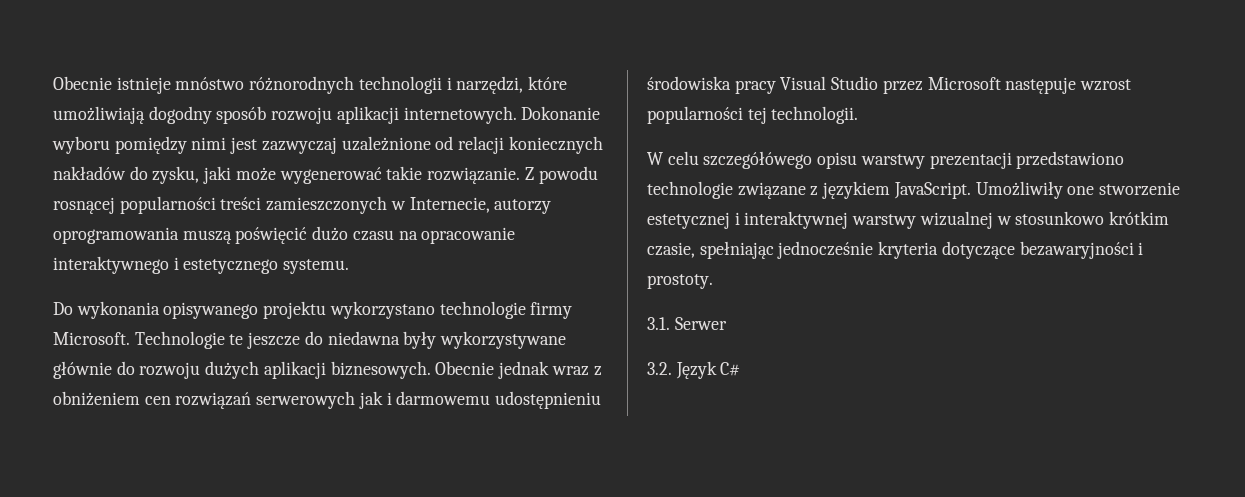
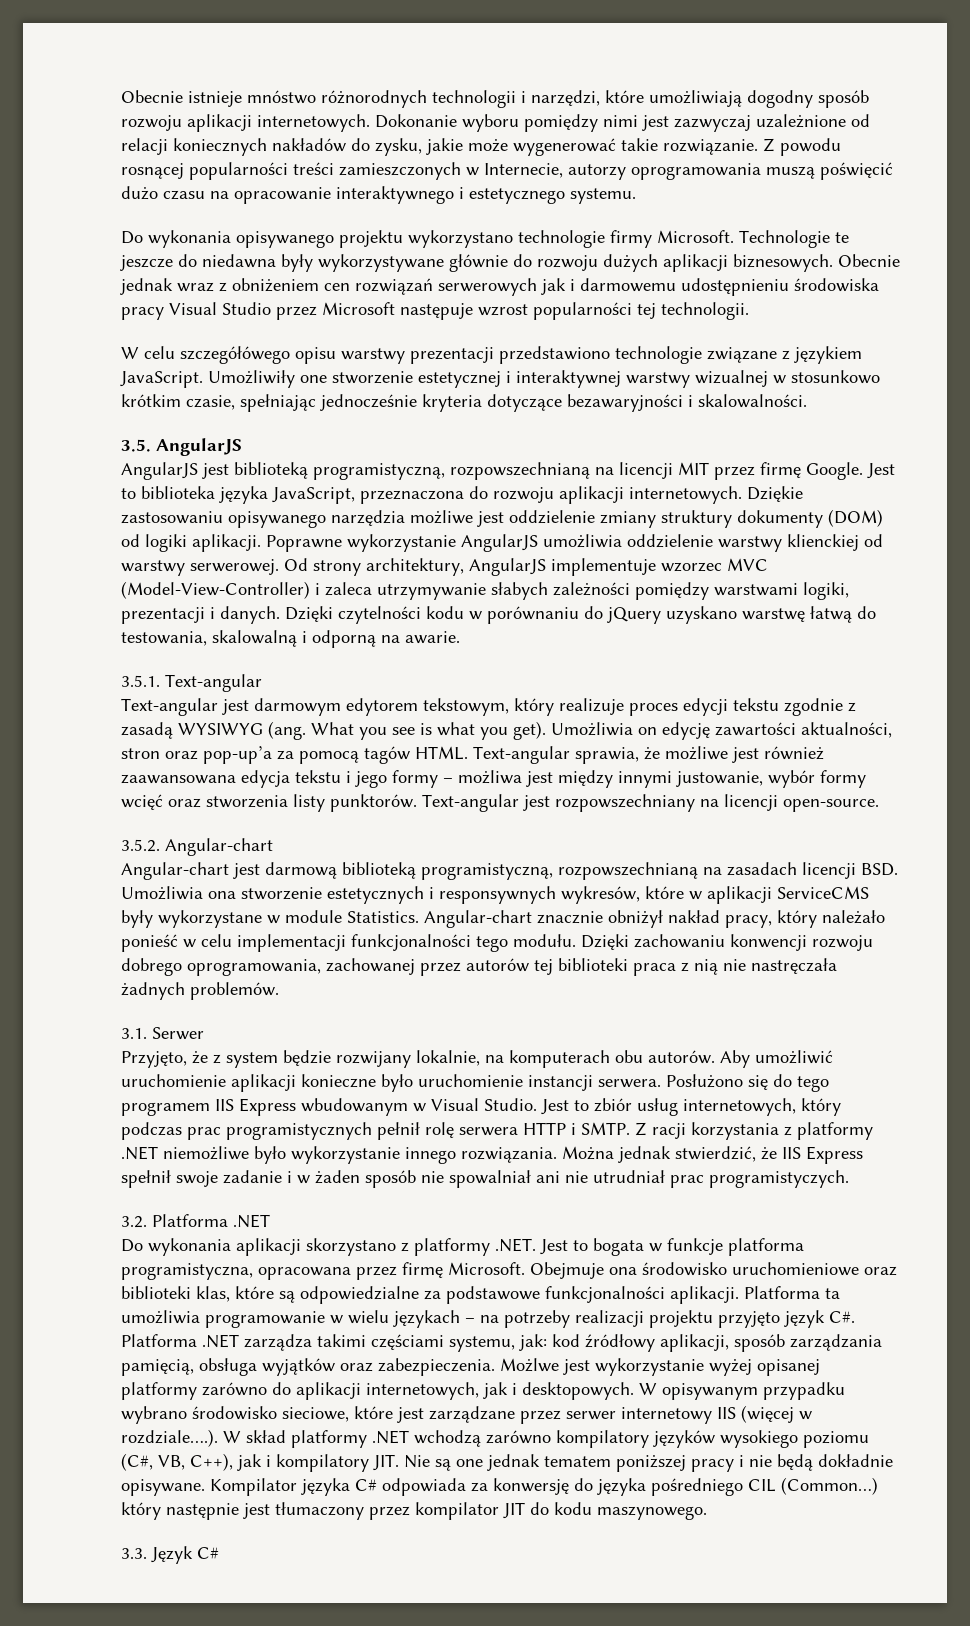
[203,166,232,184] jaki -> [426,138,463,155] jakie
[647,274,713,289] [647,317,727,330] [647,362,672,375] prostoty. // 3.1. Serwer // 3.2. -> [698,394,807,408] [121,438,242,456] [121,462,895,480] [121,486,803,504] [121,509,883,528] [121,534,883,552] [121,558,768,576] [121,581,849,600] [121,606,876,624] [121,630,460,648] [121,674,262,692] [121,698,856,716] [121,721,892,740] [121,746,824,764] [121,770,866,788] [121,794,879,812] [121,838,273,856] [121,862,898,880] [121,886,869,904] [121,910,885,928] [121,934,873,952] [121,958,837,976] [121,982,279,1000] [121,1027,204,1040] [121,1050,833,1068] [121,1074,829,1092] [121,1098,841,1116] [121,1122,873,1140] [121,1146,863,1164] [121,1170,849,1188] [121,1214,270,1228] [121,1238,804,1256] [121,1262,897,1280] [121,1286,840,1304] [121,1310,855,1328] [121,1334,882,1352] [121,1358,820,1376] [121,1382,845,1400] [121,1405,812,1424] [121,1429,869,1448] [121,1453,893,1472] [121,1477,878,1496] [121,1502,707,1520] [121,1548,147,1559] skalowalności. // 3.5. AngularJS // AngularJS jest biblioteką programistyczną, rozpowszechnianą na licencji MIT przez firmę Google. Jest to biblioteka języka JavaScript, przeznaczona do rozwoju aplikacji internetowych. Dziękie zastosowaniu opisywanego narzędzia możliwe jest oddzielenie zmiany struktury dokumenty (DOM) od logiki aplikacji. Poprawne wykorzystanie AngularJS umożliwia oddzielenie warstwy klienckiej od warstwy serwerowej. Od strony architektury, AngularJS implementuje wzorzec MVC (Model-View-Controller) i zaleca utrzymywanie słabych zależności pomiędzy warstwami logiki, prezentacji i danych. Dzięki czytelności kodu w porównaniu do jQuery uzyskano warstwę łatwą do testowania, skalowalną i odporną na awarie. // 3.5.1. Text-angular // Text-angular jest darmowym edytorem tekstowym, który realizuje proces edycji tekstu zgodnie z zasadą WYSIWYG (ang. What you see is what you get). Umożliwia on edycję zawartości aktualności, stron oraz pop-up’a za pomocą tagów HTML. Text-angular sprawia, że możliwe jest również zaawansowana edycja tekstu i jego formy – możliwa jest między innymi justowanie, wybór formy wcięć oraz stworzenia listy punktorów. Text-angular jest rozpowszechniany na licencji open-source. // 3.5.2. Angular-chart // Angular-chart jest darmową biblioteką programistyczną, rozpowszechnianą na zasadach licencji BSD. Umożliwia ona stworzenie estetycznych i responsywnych wykresów, które w aplikacji ServiceCMS były wykorzystane w module Statistics. Angular-chart znacznie obniżył nakład pracy, który należało ponieść w celu implementacji funkcjonalności tego modułu. Dzięki zachowaniu konwencji rozwoju dobrego oprogramowania, zachowanej przez autorów tej biblioteki praca z nią nie nastręczała żadnych problemów. // 3.1. Serwer // Przyjęto, że z system będzie rozwijany lokalnie, na komputerach obu autorów. Aby umożliwić uruchomienie aplikacji konieczne było uruchomienie instancji serwera. Posłużono się do tego programem IIS Express wbudowanym w Visual Studio. Jest to zbiór usług internetowych, który podczas prac programistycznych pełnił rolę serwera HTTP i SMTP. Z racji korzystania z platformy .NET niemożliwe było wykorzystanie innego rozwiązania. Można jednak stwierdzić, że IIS Express spełnił swoje zadanie i w żaden sposób nie spowalniał ani nie utrudniał prac programistyczych. // 3.2. Platforma .NET // Do wykonania aplikacji skorzystano z platformy .NET. Jest to bogata w funkcje platforma programistyczna, opracowana przez firmę Microsoft. Obejmuje ona środowisko uruchomieniowe oraz biblioteki klas, które są odpowiedzialne za podstawowe funkcjonalności aplikacji. Platforma ta umożliwia programowanie w wielu językach – na potrzeby realizacji projektu przyjęto język C#. Platforma .NET zarządza takimi częściami systemu, jak: kod źródłowy aplikacji, sposób zarządzania pamięcią, obsługa wyjątków oraz zabezpieczenia. Możlwe jest wykorzystanie wyżej opisanej platformy zarówno do aplikacji internetowych, jak i desktopowych. W opisywanym przypadku wybrano środowisko sieciowe, które jest zarządzane przez serwer internetowy IIS (więcej w rozdziale….). W skład platformy .NET wchodzą zarówno kompilatory języków wysokiego poziomu (C#, VB, C++), jak i kompilatory JIT. Nie są one jednak tematem poniższej pracy i nie będą dokładnie opisywane. Kompilator języka C# odpowiada za konwersję do języka pośredniego CIL (Common…) który następnie jest tłumaczony przez kompilator JIT do kodu maszynowego. // 3.3.

